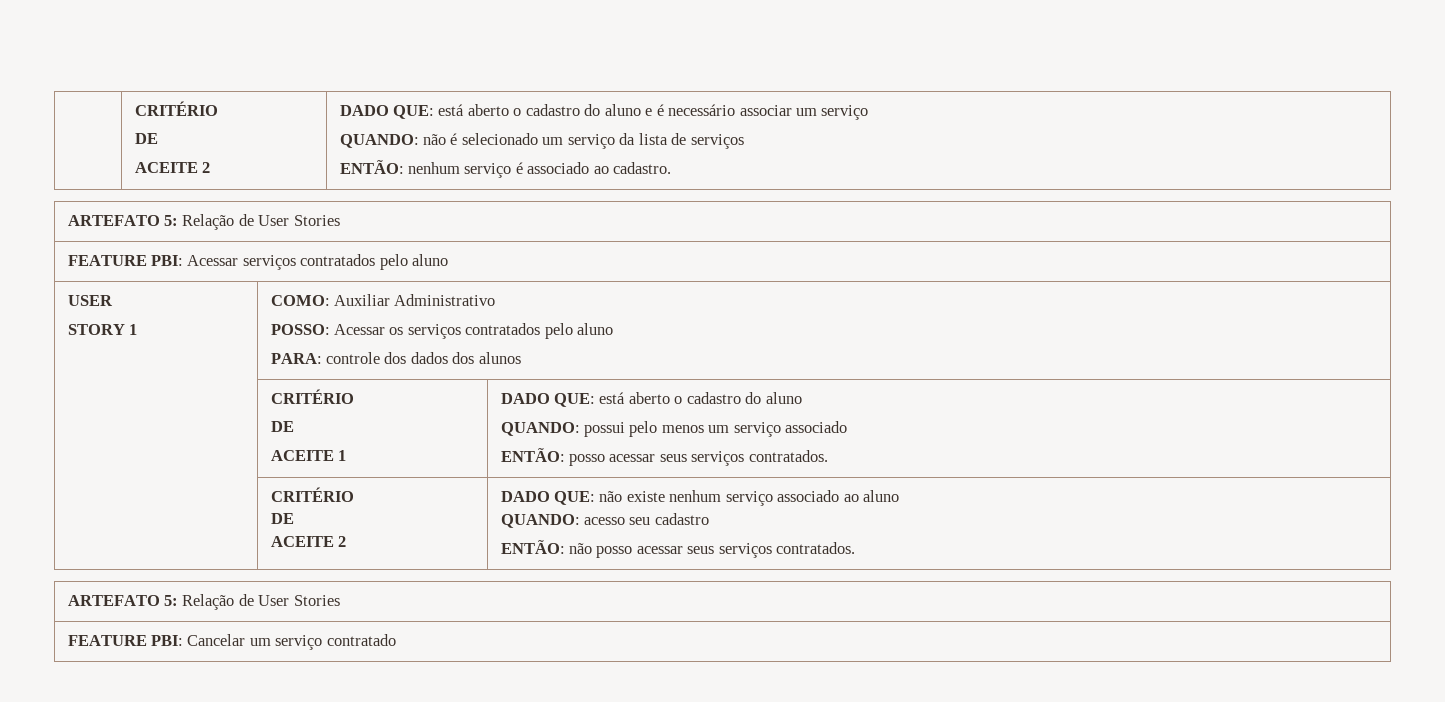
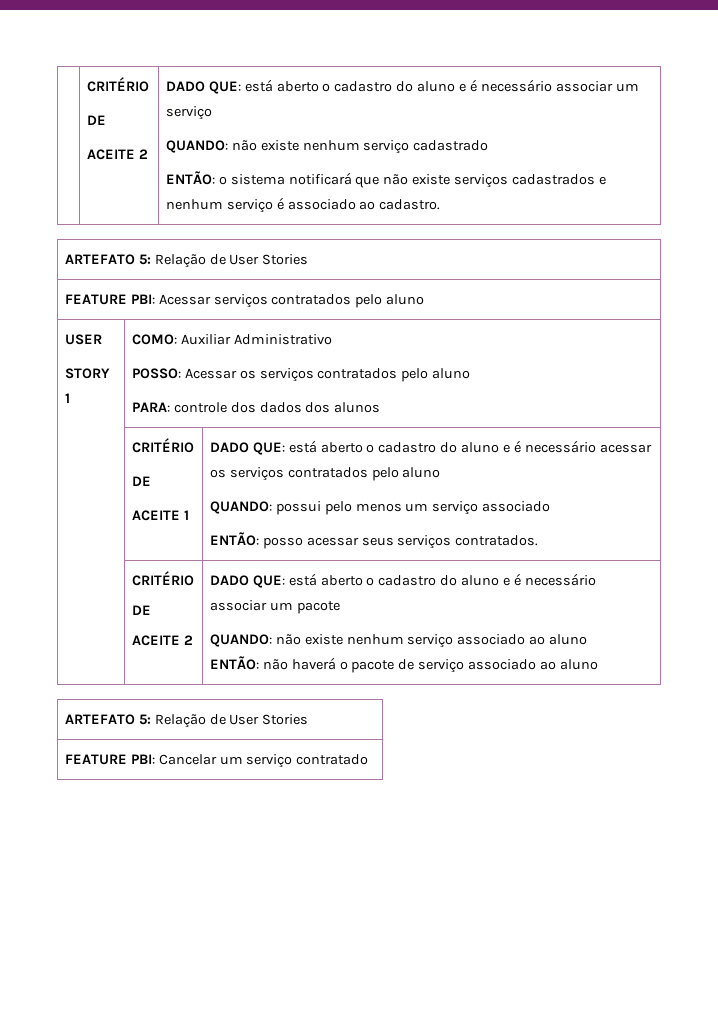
[450,133,744,149] [339,160,404,174] é selecionado um serviço da lista de serviços // ENTÃO: -> [260,140,489,154] [165,171,607,188] existe nenhum serviço cadastrado // ENTÃO: o sistema notificará que não existe serviços cadastrados e
(802, 398) none -> [503,440,652,453] [209,467,441,481] e é necessário acessar os serviços contratados pelo aluno
(595, 498) none -> [288,573,596,586] [209,600,340,614] [209,634,272,647] está aberto o cadastro do aluno e é necessário associar um pacote // QUANDO:
[500,513,709,528] [500,540,856,558] QUANDO: acesso seu cadastro // ENTÃO: não posso acessar seus serviços contratados. -> [209,656,599,673] ENTÃO: não haverá o pacote de serviço associado ao aluno

